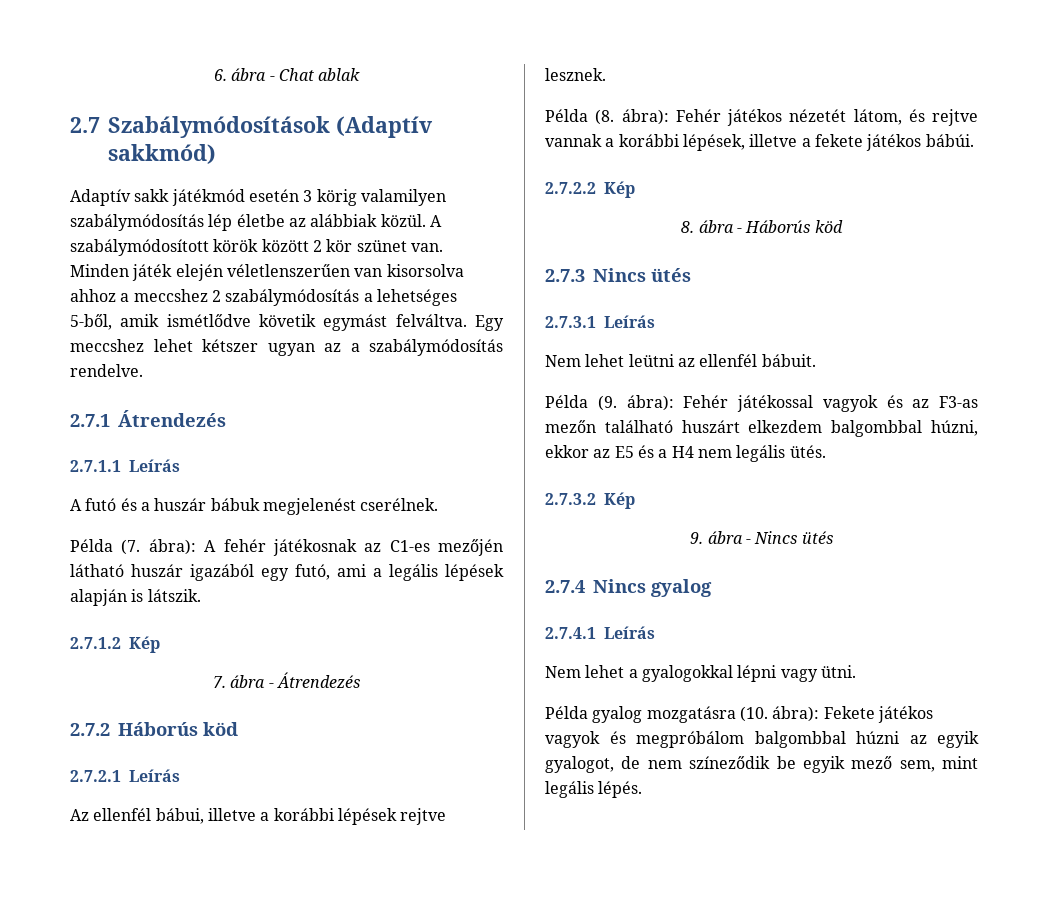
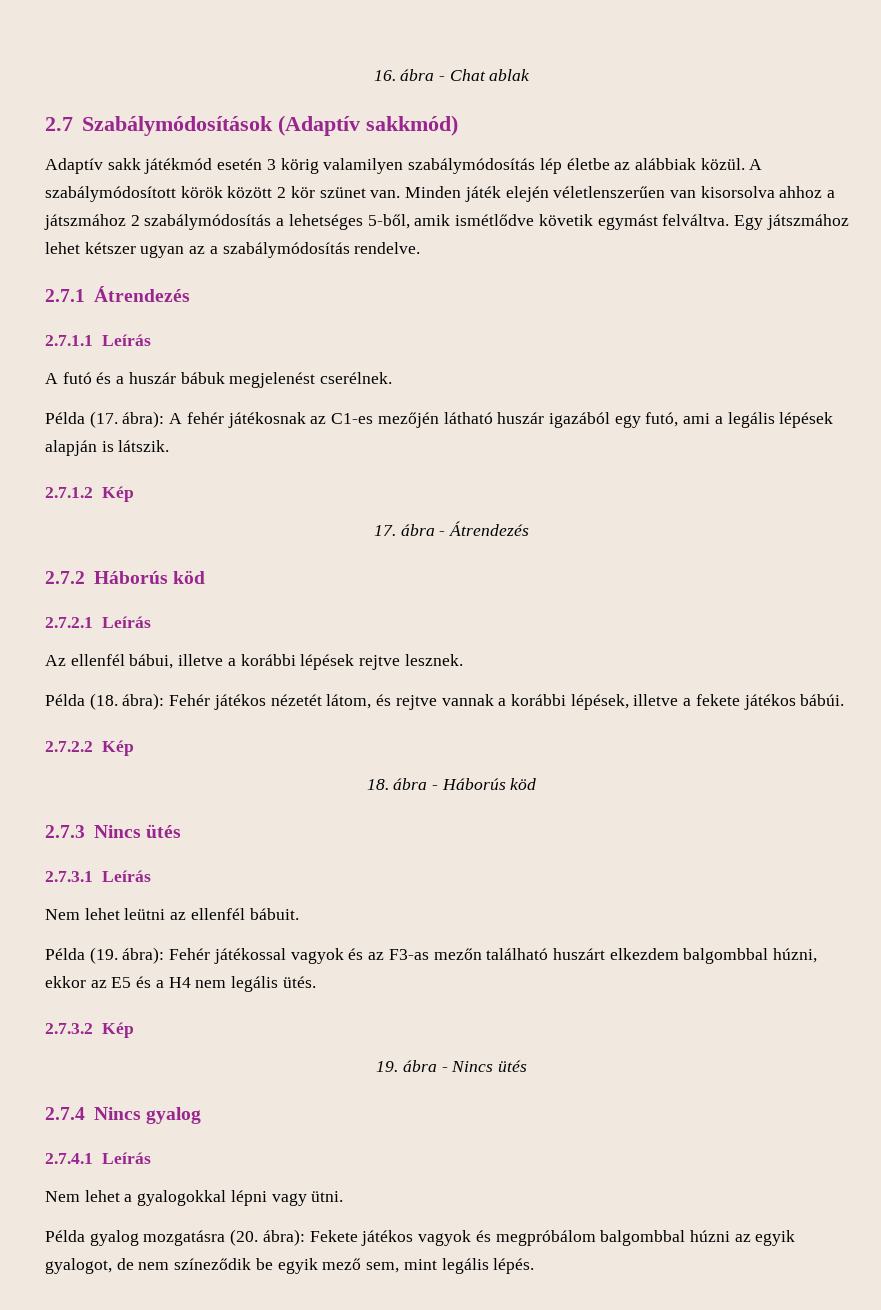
[213,69,227,81] 6. -> [373,70,396,81] 16.
[133,289,208,302] meccshez -> [44,214,126,230] játszmához
[70,339,144,352] meccshez -> [766,214,849,230] játszmához
[121,539,141,555] (7. -> [89,411,118,428] (17.
[213,676,227,688] 7. -> [373,525,396,536] 17.
[595,109,615,125] (8. -> [89,693,118,710] (18.
[681,221,695,233] 8. -> [366,779,389,790] 18.
[597,395,617,411] (9. -> [89,947,118,964] (19.
[690,532,704,544] 9. -> [376,1061,399,1072] 19.
[739,706,768,722] (10. -> [230,1229,259,1246] (20.

